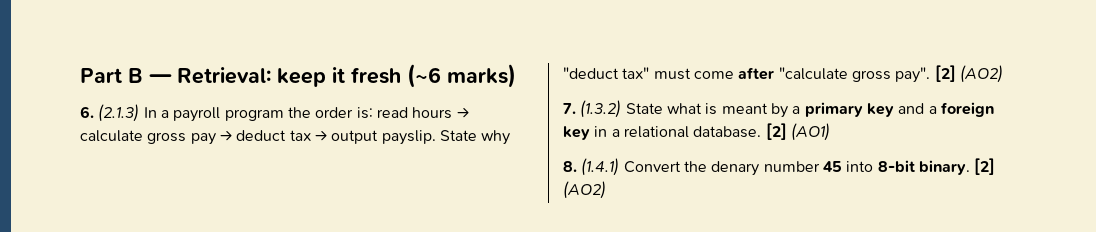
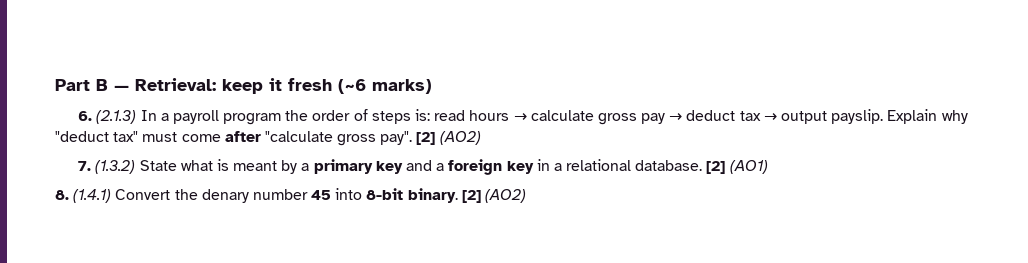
(354, 112) none -> [353,109,411,124] of steps
[439,130,477,141] State -> [887,109,938,124] Explain

